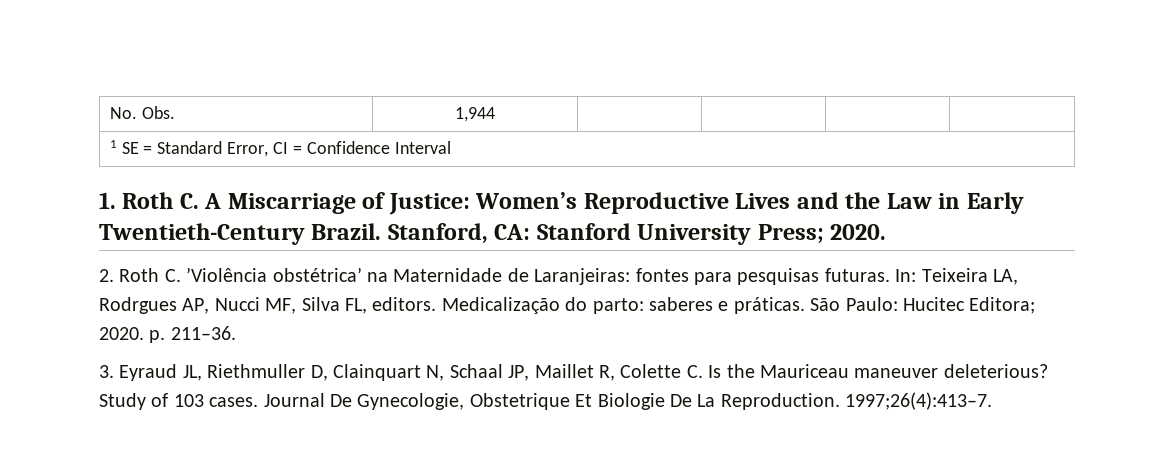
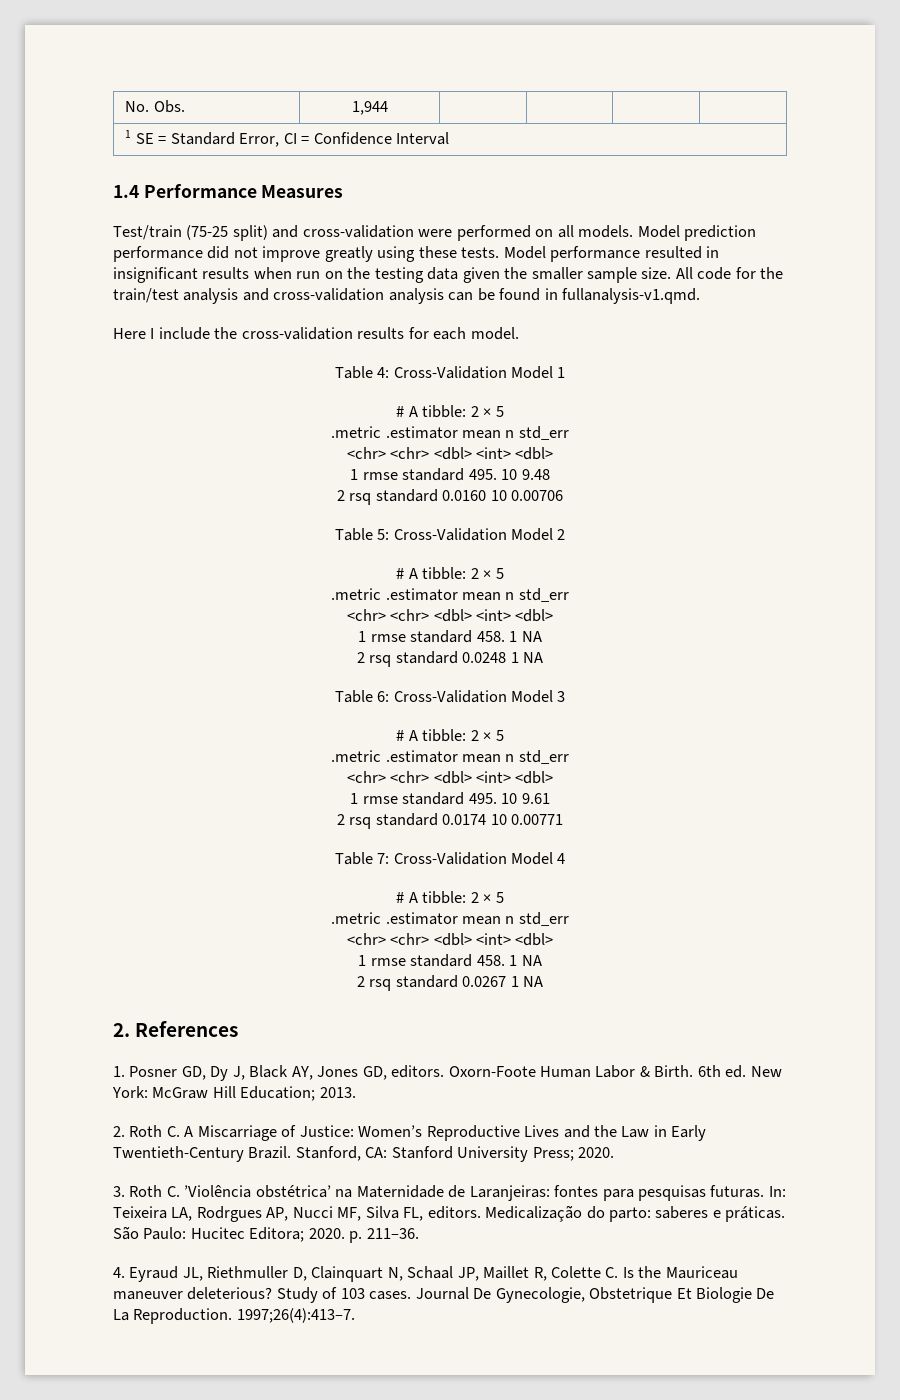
[99,192,116,209] 1. -> [113,183,344,198] [113,225,757,241] [113,246,720,262] [113,267,784,283] [113,288,701,304] [113,327,519,340] [334,366,566,379] [396,405,504,418] [331,426,569,440] [346,447,554,460] [350,468,550,481] [336,489,564,505] [334,528,566,541] [396,567,504,580] [331,588,569,602] [346,609,554,622] [358,630,542,643] [356,651,544,667] [334,690,566,703] [396,729,504,742] [331,750,569,764] [346,771,554,784] [350,792,550,805] [336,813,564,829] [334,852,566,865] [396,891,504,904] [331,912,569,926] [346,933,554,946] [358,954,542,967] [356,975,544,991] [113,1021,239,1037] [113,1065,782,1081] [112,1086,356,1101] [113,1126,125,1137] 1.4 Performance Measures // Test/train (75-25 split) and cross-validation were performed on all models. Model prediction performance did not improve greatly using these tests. Model performance resulted in insignificant results when run on the testing data given the smaller sample size. All code for the train/test analysis and cross-validation analysis can be found in fullanalysis-v1.qmd. // Here I include the cross-validation results for each model. // Table 4: Cross-Validation Model 1 // # A tibble: 2 × 5 // .metric .estimator mean n std_err // <chr> <chr> <dbl> <int> <dbl> // 1 rmse standard 495. 10 9.48 // 2 rsq standard 0.0160 10 0.00706 // Table 5: Cross-Validation Model 2 // # A tibble: 2 × 5 // .metric .estimator mean n std_err // <chr> <chr> <dbl> <int> <dbl> // 1 rmse standard 458. 1 NA // 2 rsq standard 0.0248 1 NA // Table 6: Cross-Validation Model 3 // # A tibble: 2 × 5 // .metric .estimator mean n std_err // <chr> <chr> <dbl> <int> <dbl> // 1 rmse standard 495. 10 9.61 // 2 rsq standard 0.0174 10 0.00771 // Table 7: Cross-Validation Model 4 // # A tibble: 2 × 5 // .metric .estimator mean n std_err // <chr> <chr> <dbl> <int> <dbl> // 1 rmse standard 458. 1 NA // 2 rsq standard 0.0267 1 NA // 2. References // 1. Posner GD, Dy J, Black AY, Jones GD, editors. Oxorn-Foote Human Labor & Birth. 6th ed. New York: McGraw Hill Education; 2013. // 2.
[99,269,114,282] 2. -> [113,1186,125,1197] 3.
[99,365,114,378] 3. -> [113,1267,125,1278] 4.

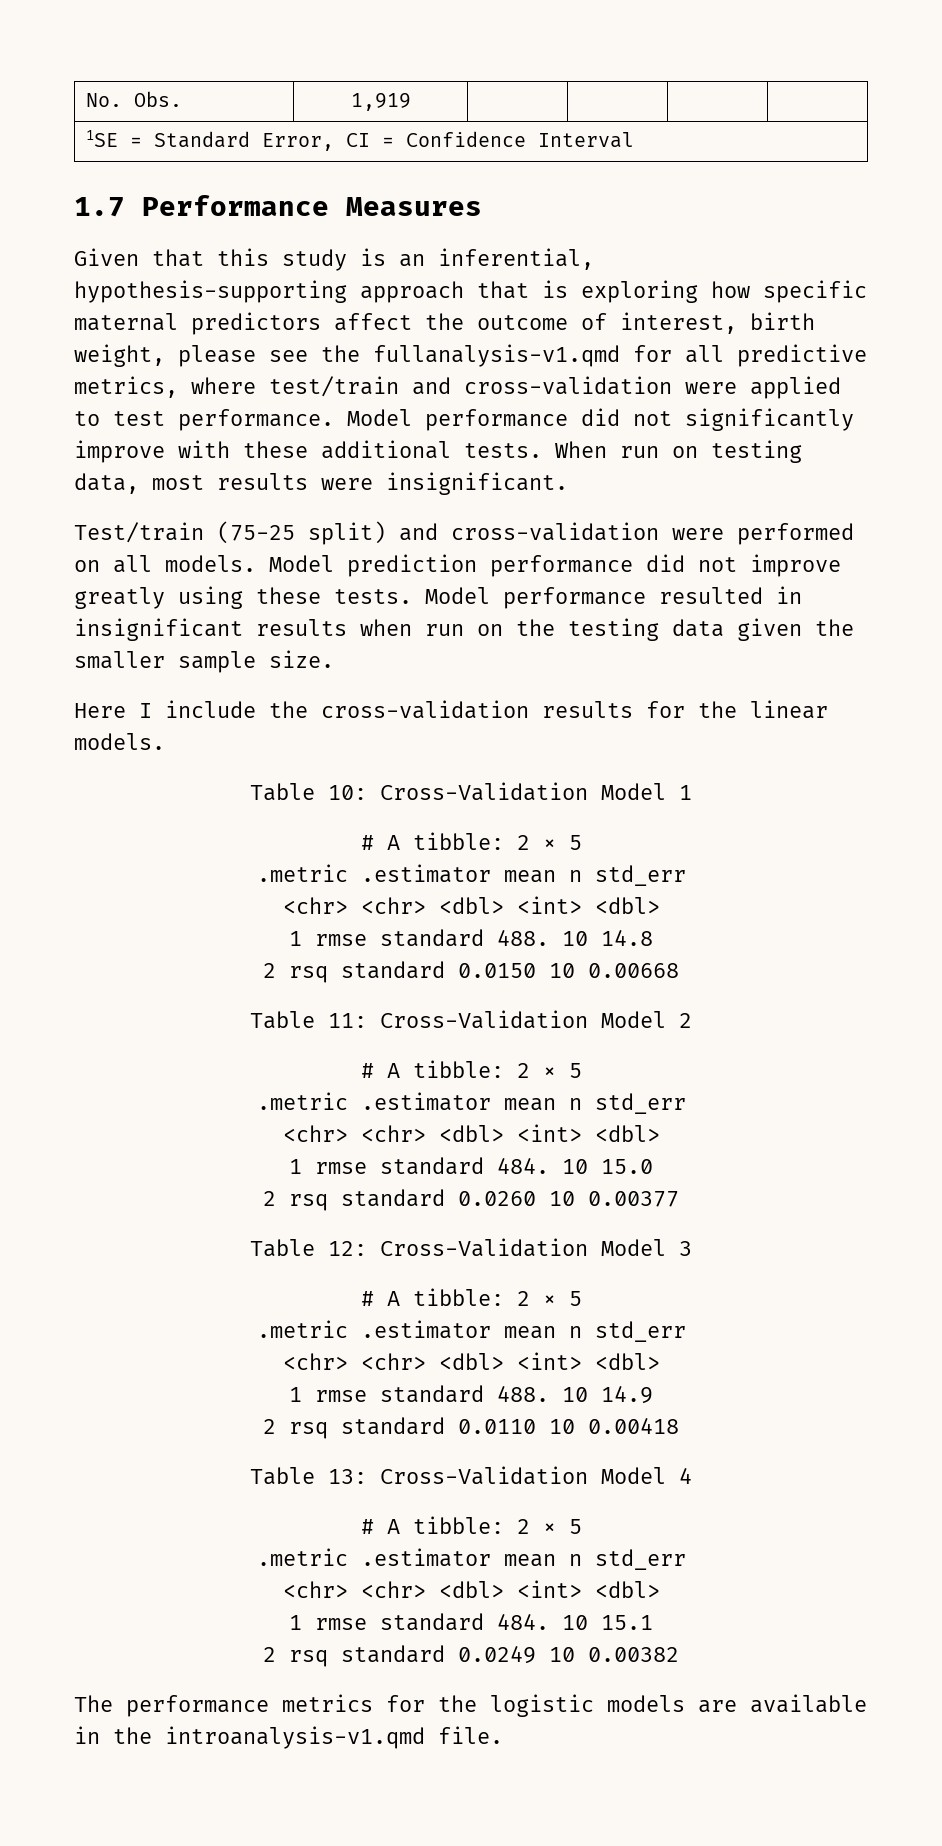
[351,101,388,115] [125,130,154,144] 1,944 | | | | // 1 SE -> [350,93,411,111] [85,130,118,147] 1,919 | | | | // 1SE
[113,185,139,198] 1.4 -> [74,197,125,217] 1.7
(344, 191) none -> [74,248,594,271] [74,280,867,303] [74,312,815,335] [74,344,867,367] [74,376,841,399] [74,408,854,431] [74,440,802,463] [74,472,568,495] // Given that this study is an inferential, hypothesis-supporting approach that is exploring how specific maternal predictors affect the outcome of interest, birth weight, please see the fullanalysis-v1.qmd for all predictive metrics, where test/train and cross-validation were applied to test performance. Model performance did not significantly improve with these additional tests. When run on testing data, most results were insignificant.
[675,267,784,280] [113,288,701,304] All code for the train/test analysis and cross-validation analysis can be found in fullanalysis-v1.qmd. -> (334, 659) none
[433,327,519,340] [334,366,390,379] each model. // Table 4: -> [698,700,828,719] [74,733,165,750] [250,783,367,801] the linear models. // Table 10:
[468,469,550,480] [336,489,564,505] [334,528,390,541] 495. 10 9.48 // 2 rsq standard 0.0160 10 0.00706 // Table 5: -> [497,930,653,946] [263,961,679,983] [250,1011,367,1029] 488. 10 14.8 // 2 rsq standard 0.0150 10 0.00668 // Table 11:
[476,631,542,642] [356,651,544,667] [334,690,390,703] 458. 1 NA // 2 rsq standard 0.0248 1 NA // Table 6: -> [497,1158,653,1174] [263,1189,679,1211] [250,1239,367,1257] 484. 10 15.0 // 2 rsq standard 0.0260 10 0.00377 // Table 12:
[468,793,550,804] [336,813,564,829] [334,852,390,865] 495. 10 9.61 // 2 rsq standard 0.0174 10 0.00771 // Table 7: -> [497,1386,653,1404] [263,1417,679,1439] [250,1467,367,1485] 488. 10 14.9 // 2 rsq standard 0.0110 10 0.00418 // Table 13:
[476,955,542,966] [356,975,544,991] [113,1021,239,1037] [113,1065,782,1081] [112,1086,356,1101] [113,1125,707,1141] [113,1146,615,1162] [113,1185,786,1201] [113,1205,786,1222] [113,1226,419,1243] [113,1266,738,1282] [113,1287,775,1303] [113,1308,355,1324] 458. 1 NA // 2 rsq standard 0.0267 1 NA // 2. References // 1. Posner GD, Dy J, Black AY, Jones GD, editors. Oxorn-Foote Human Labor & Birth. 6th ed. New York: McGraw Hill Education; 2013. // 2. Roth C. A Miscarriage of Justice: Women’s Reproductive Lives and the Law in Early Twentieth-Century Brazil. Stanford, CA: Stanford University Press; 2020. // 3. Roth C. ’Violência obstétrica’ na Maternidade de Laranjeiras: fontes para pesquisas futuras. In: Teixeira LA, Rodrgues AP, Nucci MF, Silva FL, editors. Medicalização do parto: saberes e práticas. São Paulo: Hucitec Editora; 2020. p. 211–36. // 4. Eyraud JL, Riethmuller D, Clainquart N, Schaal JP, Maillet R, Colette C. Is the Mauriceau maneuver deleterious? Study of 103 cases. Journal De Gynecologie, Obstetrique Et Biologie De La Reproduction. 1997;26(4):413–7. -> [497,1614,653,1630] [263,1645,679,1667] [74,1694,867,1717] [74,1726,503,1749] 484. 10 15.1 // 2 rsq standard 0.0249 10 0.00382 // The performance metrics for the logistic models are available in the introanalysis-v1.qmd file.

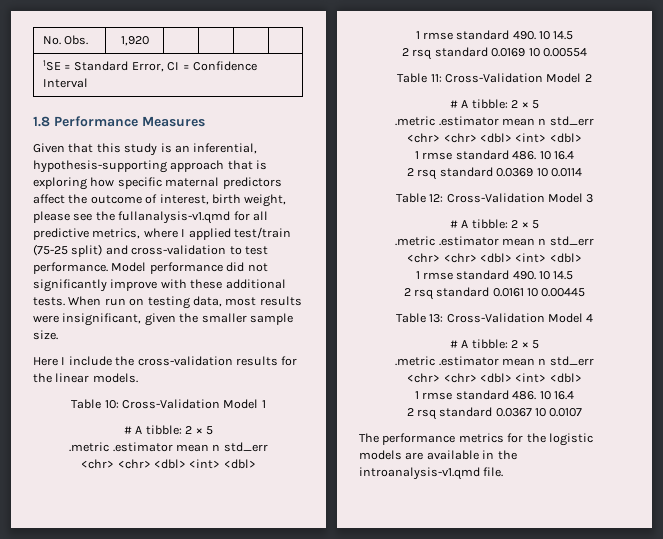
[350,93,411,111] 1,919 -> [120,36,149,46] 1,920
[74,197,125,217] 1.7 -> [33,116,50,127] 1.8
[269,376,841,399] test/train and cross-validation were applied -> [181,227,291,240] [33,244,227,257] I applied test/train (75-25 split) and cross-validation
[386,472,568,495] [74,521,854,545] [74,554,841,577] [74,586,802,609] [74,618,724,641] insignificant. // Test/train (75-25 split) and cross-validation were performed on all models. Model prediction performance did not improve greatly using these tests. Model performance resulted in insignificant results when run on the testing data -> [62,313,142,326] insignificant,
[497,930,653,946] [263,961,679,983] 488. 10 14.8 // 2 rsq standard 0.0150 10 0.00668 -> [512,31,574,40] [402,47,587,60] 490. 10 14.5 // 2 rsq standard 0.0169 10 0.00554
[497,1158,653,1174] [263,1189,679,1211] 484. 10 15.0 // 2 rsq standard 0.0260 10 0.00377 -> [512,151,574,160] [407,167,582,180] 486. 10 16.4 // 2 rsq standard 0.0369 10 0.0114
[497,1386,653,1404] [263,1417,679,1439] 488. 10 14.9 // 2 rsq standard 0.0110 10 0.00418 -> [512,271,574,280] [403,287,586,300] 490. 10 14.5 // 2 rsq standard 0.0161 10 0.00445
[497,1614,653,1630] [263,1645,679,1667] 484. 10 15.1 // 2 rsq standard 0.0249 10 0.00382 -> [512,391,574,400] [406,407,583,420] 486. 10 16.4 // 2 rsq standard 0.0367 10 0.0107

